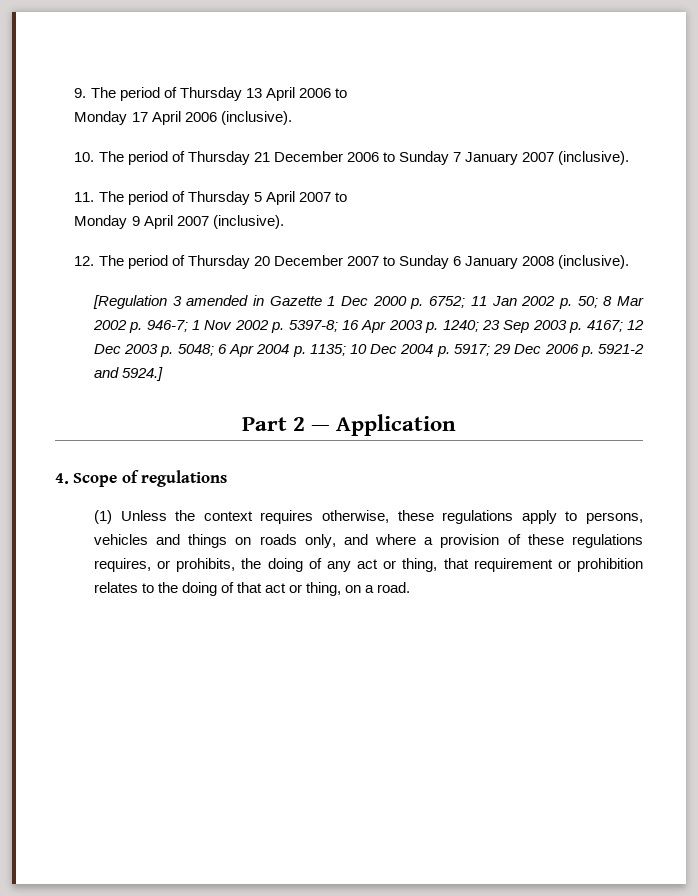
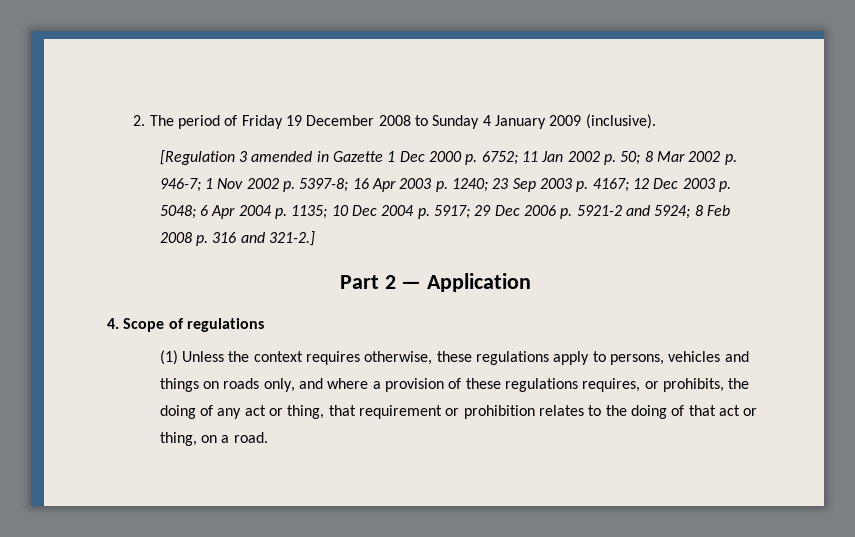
[74,87,347,101] [74,111,292,125] [74,151,630,165] [74,191,347,205] [74,215,284,229] [74,255,555,269] 9. The period of Thursday 13 April 2006 to // Monday 17 April 2006 (inclusive). // 10. The period of Thursday 21 December 2006 to Sunday 7 January 2007 (inclusive). // 11. The period of Thursday 5 April 2007 to // Monday 9 April 2007 (inclusive). // 12. The period of Thursday 20 December 2007 to Sunday 6 January 2008 -> [133,115,582,129] 2. The period of Friday 19 December 2008 to Sunday 4 January 2009
[121,367,163,381] 5924.] -> [654,205,730,219] [159,231,316,246] 5924; 8 Feb 2008 p. 316 and 321-2.]

